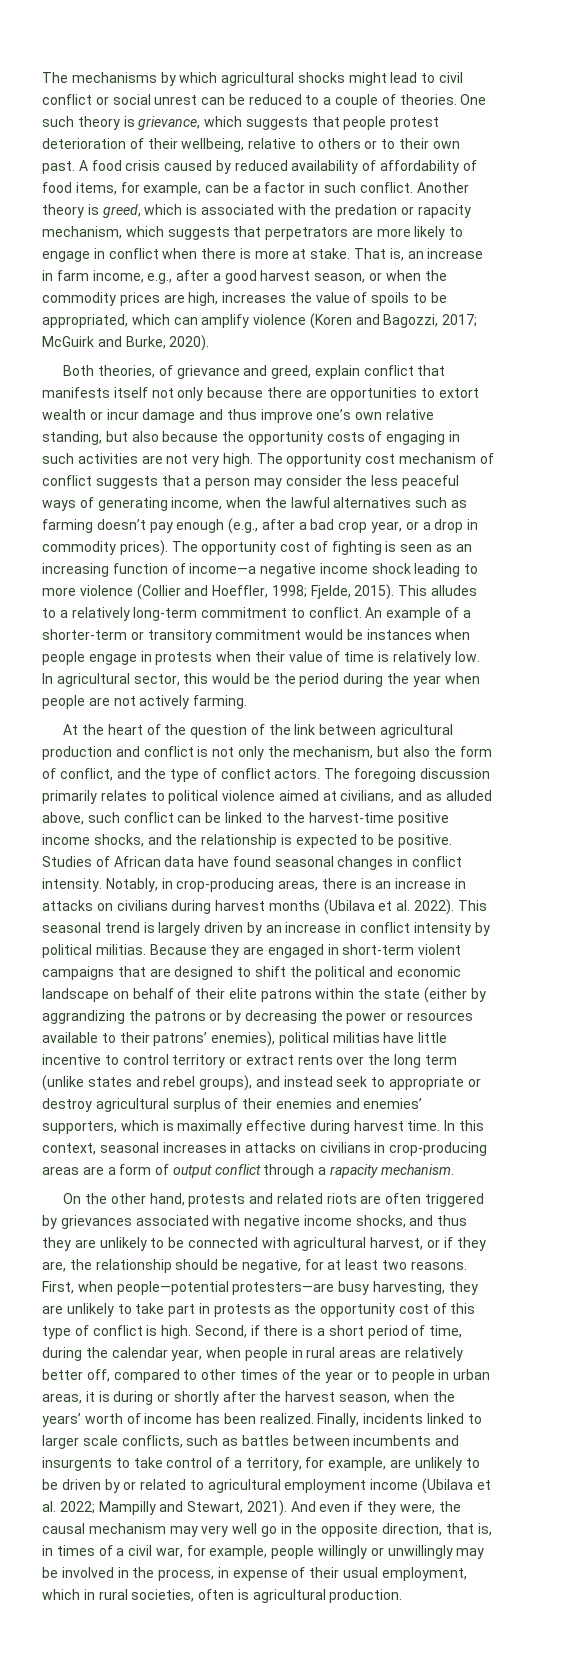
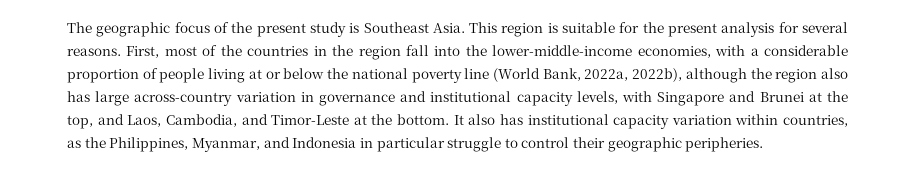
[42,72,464,86] [42,94,487,108] [42,116,440,130] [42,138,460,152] [42,160,477,174] [42,182,469,196] [42,204,471,218] [42,226,464,240] [42,248,484,262] [42,270,447,284] [42,292,447,306] [42,313,478,329] [42,335,210,351] [63,365,446,379] [42,387,480,401] [42,409,435,423] [42,431,461,445] [42,453,494,467] [42,475,460,489] [42,497,468,511] [42,518,479,534] [42,540,472,556] [42,563,479,577] [42,584,478,600] [42,607,471,621] [42,629,471,643] [42,651,480,665] [42,673,480,687] [42,695,248,709] [63,724,453,738] [42,746,492,760] [42,768,490,782] [42,790,492,804] [42,812,450,826] [42,834,453,848] [42,856,463,870] [42,878,467,892] [42,899,487,915] [42,922,490,936] [42,944,462,958] [42,966,462,980] [42,987,486,1003] [42,1010,474,1024] [42,1031,448,1047] [42,1054,457,1068] [42,1075,481,1091] [42,1098,423,1112] [42,1120,485,1134] [42,1142,488,1156] [42,1164,454,1178] [63,1193,484,1207] [42,1215,468,1229] [42,1237,486,1251] [42,1259,467,1273] [42,1281,478,1295] [42,1303,476,1317] [42,1325,463,1339] [42,1347,463,1361] [42,1369,491,1383] [42,1391,455,1405] [42,1413,482,1427] [42,1435,460,1449] [42,1457,480,1471] [42,1478,491,1494] [42,1500,461,1516] [42,1523,492,1537] [42,1545,485,1559] [42,1567,467,1581] [42,1589,403,1603] The mechanisms by which agricultural shocks might lead to civil conflict or social unrest can be reduced to a couple of theories. One such theory is grievance, which suggests that people protest deterioration of their wellbeing, relative to others or to their own past. A food crisis caused by reduced availability of affordability of food items, for example, can be a factor in such conflict. Another theory is greed, which is associated with the predation or rapacity mechanism, which suggests that perpetrators are more likely to engage in conflict when there is more at stake. That is, an increase in farm income, e.g., after a good harvest season, or when the commodity prices are high, increases the value of spoils to be appropriated, which can amplify violence (Koren and Bagozzi, 2017; McGuirk and Burke, 2020). // Both theories, of grievance and greed, explain conflict that manifests itself not only because there are opportunities to extort wealth or incur damage and thus improve one’s own relative standing, but also because the opportunity costs of engaging in such activities are not very high. The opportunity cost mechanism of conflict suggests that a person may consider the less peaceful ways of generating income, when the lawful alternatives such as farming doesn’t pay enough (e.g., after a bad crop year, or a drop in commodity prices). The opportunity cost of fighting is seen as an increasing function of income—a negative income shock leading to more violence (Collier and Hoeffler, 1998; Fjelde, 2015). This alludes to a relatively long-term commitment to conflict. An example of a shorter-term or transitory commitment would be instances when people engage in protests when their value of time is relatively low. In agricultural sector, this would be the period during the year when people are not actively farming. // At the heart of the question of the link between agricultural production and conflict is not only the mechanism, but also the form of conflict, and the type of conflict actors. The foregoing discussion primarily relates to political violence aimed at civilians, and as alluded above, such conflict can be linked to the harvest-time positive income shocks, and the relationship is expected to be positive. Studies of African data have found seasonal changes in conflict intensity. Notably, in crop-producing areas, there is an increase in attacks on civilians during harvest months (Ubilava et al. 2022). This seasonal trend is largely driven by an increase in conflict intensity by political militias. Because they are engaged in short-term violent campaigns that are designed to shift the political and economic landscape on behalf of their elite patrons within the state (either by aggrandizing the patrons or by decreasing the power or resources available to their patrons’ enemies), political militias have little incentive to control territory or extract rents over the long term (unlike states and rebel groups), and instead seek to appropriate or destroy agricultural surplus of their enemies and enemies’ supporters, which is maximally effective during harvest time. In this context, seasonal increases in attacks on civilians in crop-producing areas are a form of output conflict through a rapacity mechanism. // On the other hand, protests and related riots are often triggered by grievances associated with negative income shocks, and thus they are unlikely to be connected with agricultural harvest, or if they are, the relationship should be negative, for at least two reasons. First, when people—potential protesters—are busy harvesting, they are unlikely to take part in protests as the opportunity cost of this type of conflict is high. Second, if there is a short period of time, during the calendar year, when people in rural areas are relatively better off, compared to other times of the year or to people in urban areas, it is during or shortly after the harvest season, when the years’ worth of income has been realized. Finally, incidents linked to larger scale conflicts, such as battles between incumbents and insurgents to take control of a territory, for example, are unlikely to be driven by or related to agricultural employment income (Ubilava et al. 2022; Mampilly and Stewart, 2021). And even if they were, the causal mechanism may very well go in the opposite direction, that is, in times of a civil war, for example, people willingly or unwillingly may be involved in the process, in expense of their usual employment, which in rural societies, often is agricultural production. -> [67,22,848,37] [67,45,848,60] [67,68,848,83] [67,91,849,106] [67,114,848,129] [67,137,764,152] The geographic focus of the present study is Southeast Asia. This region is suitable for the present analysis for several reasons. First, most of the countries in the region fall into the lower-middle-income economies, with a considerable proportion of people living at or below the national poverty line (World Bank, 2022a, 2022b), although the region also has large across-country variation in governance and institutional capacity levels, with Singapore and Brunei at the top, and Laos, Cambodia, and Timor-Leste at the bottom. It also has institutional capacity variation within countries, as the Philippines, Myanmar, and Indonesia in particular struggle to control their geographic peripheries.

